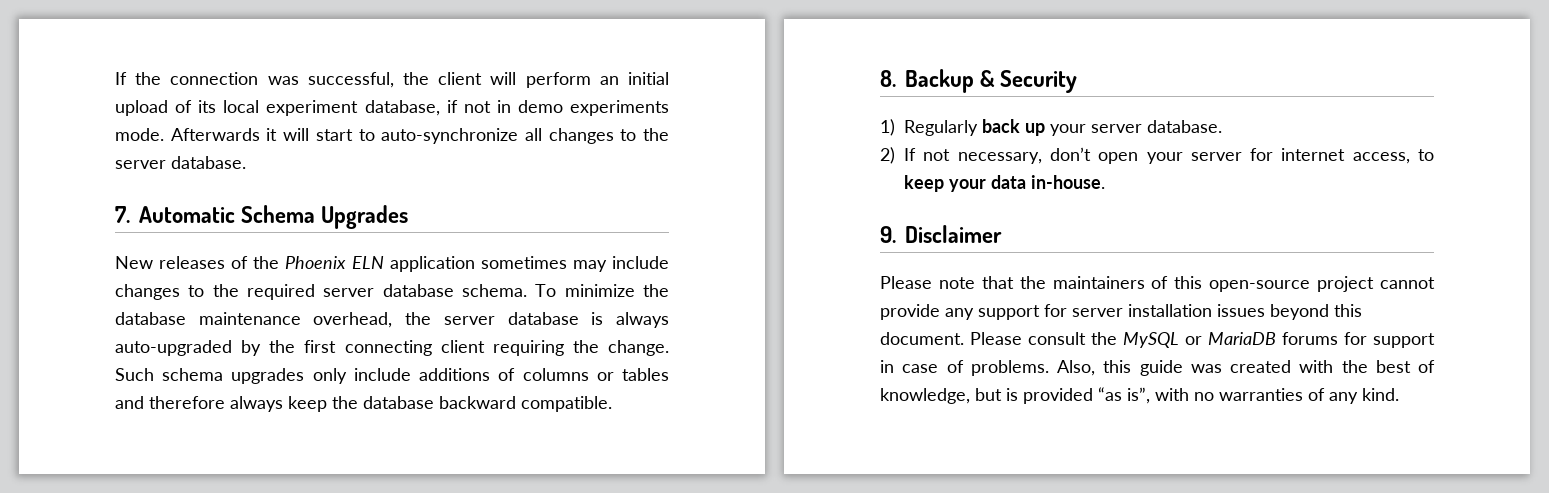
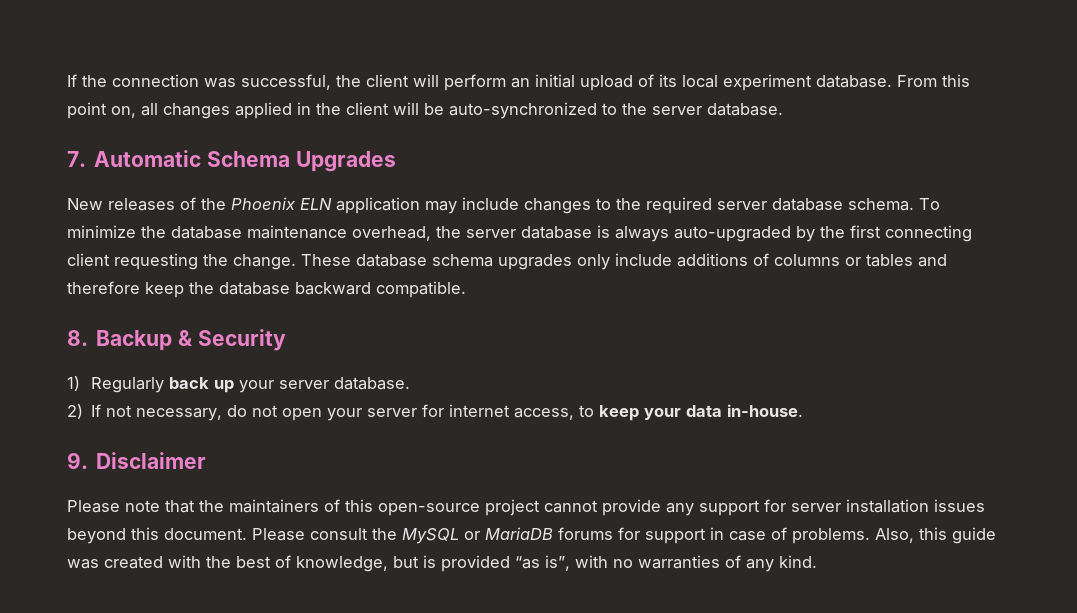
[364,100,670,116] [115,128,614,144] database, if not in demo experiments mode. Afterwards it will start to auto-synchronize all changes -> [816,74,970,88] [67,102,597,119] database. From this point on, all changes applied in the client will be auto-synchronized
[480,256,567,269] sometimes -> (420, 205) none
[492,340,564,356] requiring -> [114,253,198,270] requesting
[115,368,154,381] Such -> [301,254,427,267] These database
[230,396,283,412] always -> (140, 287) none
[1049,147,1091,161] don’t -> [227,405,279,417] do not

